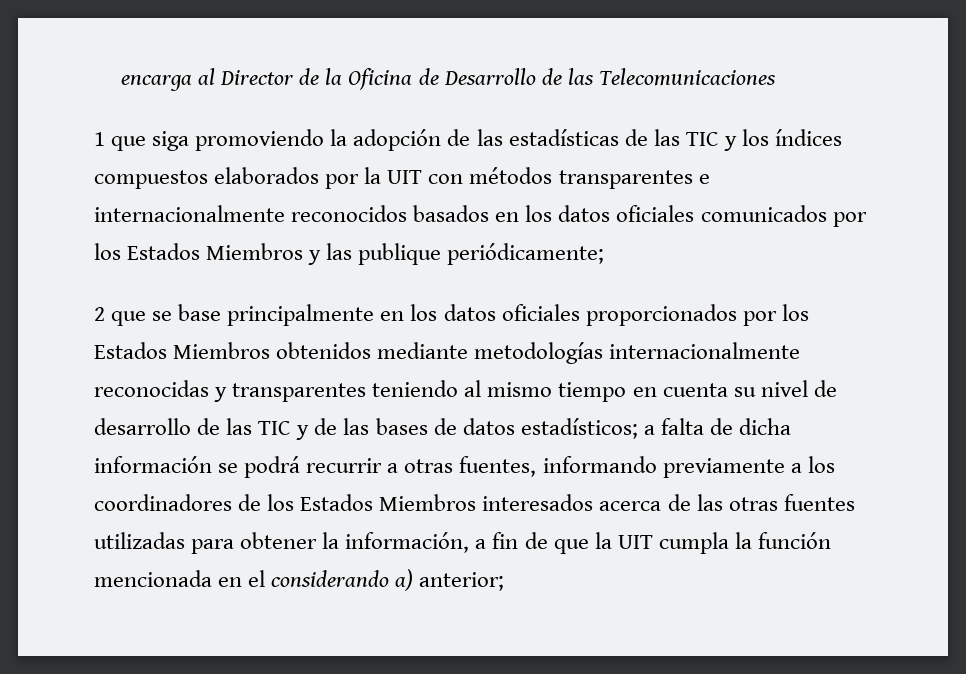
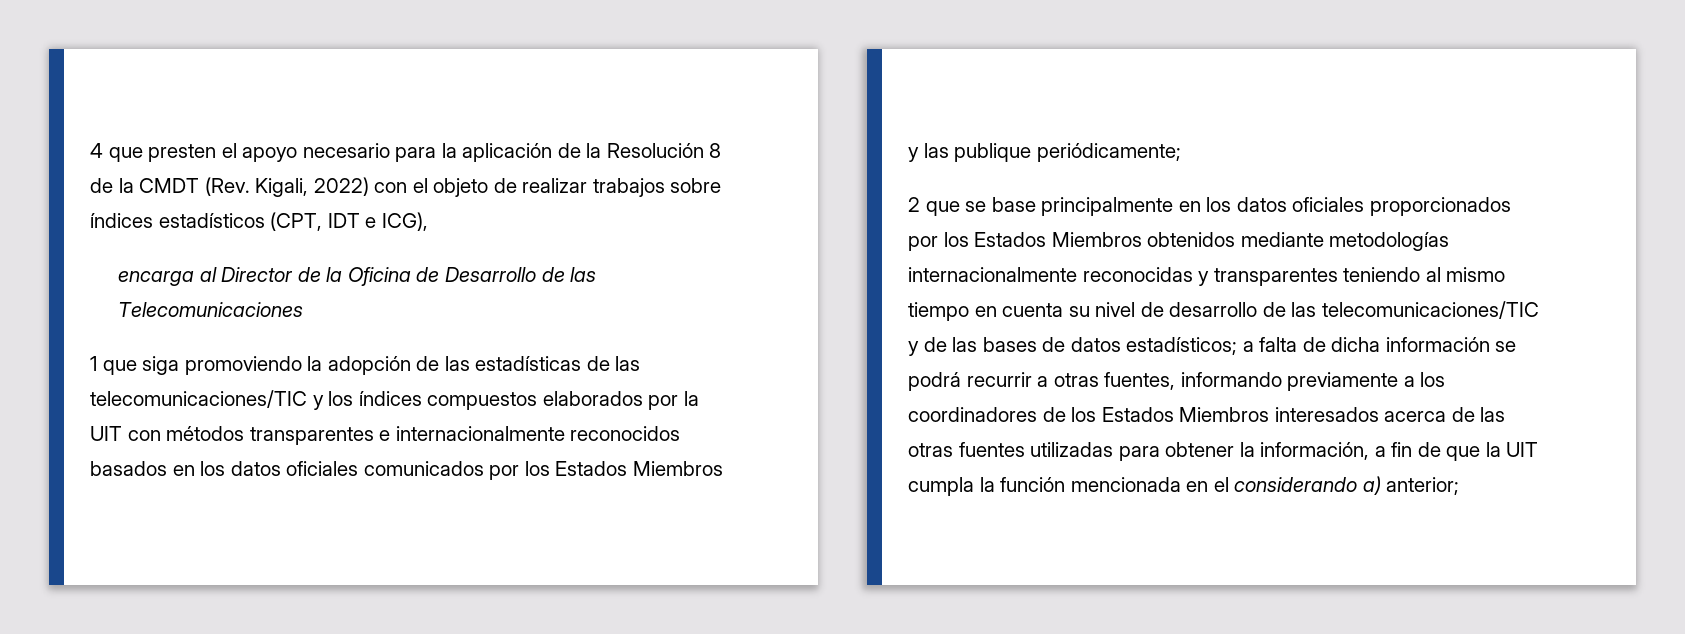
(121, 83) none -> [90,143,722,162] [90,177,722,197] [90,212,428,231] 4 que presten el apoyo necesario para la aplicación de la Resolución 8 de la CMDT (Rev. Kigali, 2022) con el objeto de realizar trabajos sobre índices estadísticos (CPT, IDT e ICG), //
[685,132,719,146] TIC -> [90,390,307,408] telecomunicaciones/TIC
[258,421,292,435] TIC -> [1321,301,1539,319] telecomunicaciones/TIC

